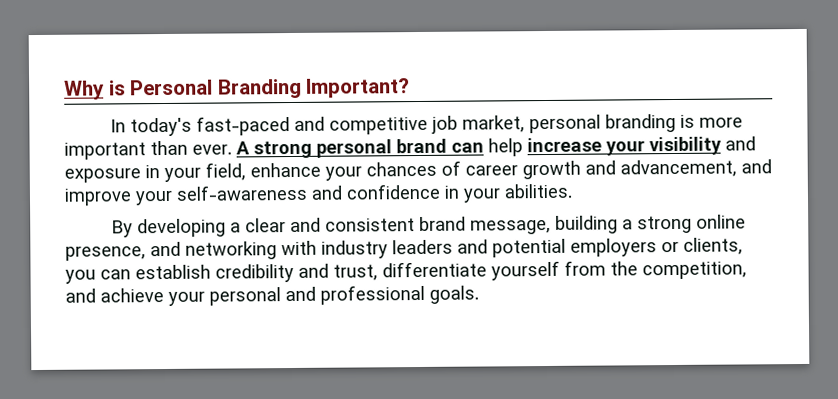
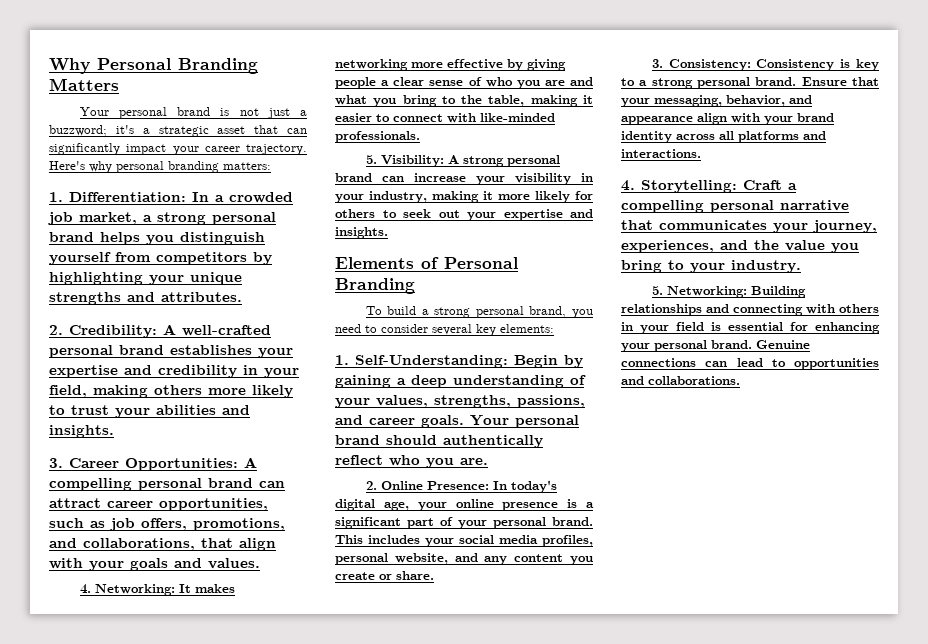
[108,78,411,99] [109,113,743,137] [64,140,232,160] is Personal Branding Important? // In today's fast-paced and competitive job market, personal branding is more important than ever. -> [97,58,258,74] [49,78,119,91] [79,107,308,119] [49,125,307,137] [49,143,307,155] [49,161,271,173] [49,192,293,203] [48,212,276,225] [49,232,265,245] [49,252,272,265] [49,272,242,285] [49,292,242,305] [49,324,271,338] [49,345,293,358] [49,365,299,378] [49,385,293,398] [49,405,250,418] [49,425,114,438] [49,457,257,471] [49,478,285,491] [49,498,268,511] [49,518,285,531] [49,538,276,551] [49,558,260,571] [79,584,235,596] [335,59,566,71] [335,77,593,89] [335,95,593,107] [335,113,555,123] [335,131,420,143] [365,155,444,167] Personal Branding Matters // Your personal brand is not just a buzzword; it's a strategic asset that can significantly impact your career trajectory. Here's why personal branding matters: // 1. Differentiation: In a crowded job market, a strong personal brand helps you distinguish yourself from competitors by highlighting your unique strengths and attributes. // 2. Credibility: A well-crafted personal brand establishes your expertise and credibility in your field, making others more likely to trust your abilities and insights. // 3. Career Opportunities: A compelling personal brand can attract career opportunities, such as job offers, promotions, and collaborations, that align with your goals and values. // 4. Networking: It makes networking more effective by giving people a clear sense of who you are and what you bring to the table, making it easier to connect with like-minded professionals. // 5. Visibility:
[488,138,523,157] help -> (404, 179) none
[725,136,756,151] [64,159,772,183] [64,183,572,206] [110,214,746,238] [65,237,743,261] [65,260,747,284] [65,284,479,306] and exposure in your field, enhance your chances of career growth and advancement, and improve your self-awareness and confidence in your abilities. // By developing a clear and consistent brand message, building a strong online presence, and networking with industry leaders and potential employers or clients, you can establish credibility and trust, differentiate yourself from the competition, and achieve your personal and professional goals. -> [581,173,593,182] [335,191,593,203] [335,209,593,221] [335,227,388,239] [335,257,518,269] [335,278,415,294] [365,306,593,318] [335,324,554,336] [335,355,583,368] [335,375,586,388] [335,395,585,408] [335,415,579,428] [335,435,543,448] [335,455,488,468] [365,480,557,493] [335,499,594,511] [335,517,593,529] [335,535,593,547] [335,553,593,565] [335,571,434,580] [651,59,879,71] [621,77,879,89] [621,95,812,107] [621,113,834,125] [621,131,826,143] [621,149,701,158] [621,180,797,193] [621,200,849,213] [621,220,877,233] [621,240,859,253] [621,260,801,273] [651,286,806,298] [621,304,879,316] [621,322,880,334] [621,340,810,352] [621,358,879,370] [621,376,740,385] in your industry, making it more likely for others to seek out your expertise and insights. // Elements of Personal Branding // To build a strong personal brand, you need to consider several key elements: // 1. Self-Understanding: Begin by gaining a deep understanding of your values, strengths, passions, and career goals. Your personal brand should authentically reflect who you are. // 2. Online Presence: In today's digital age, your online presence is a significant part of your personal brand. This includes your social media profiles, personal website, and any content you create or share. // 3. Consistency: Consistency is key to a strong personal brand. Ensure that your messaging, behavior, and appearance align with your brand identity across all platforms and interactions. // 4. Storytelling: Craft a compelling personal narrative that communicates your journey, experiences, and the value you bring to your industry. // 5. Networking: Building relationships and connecting with others in your field is essential for enhancing your personal brand. Genuine connections can lead to opportunities and collaborations.

